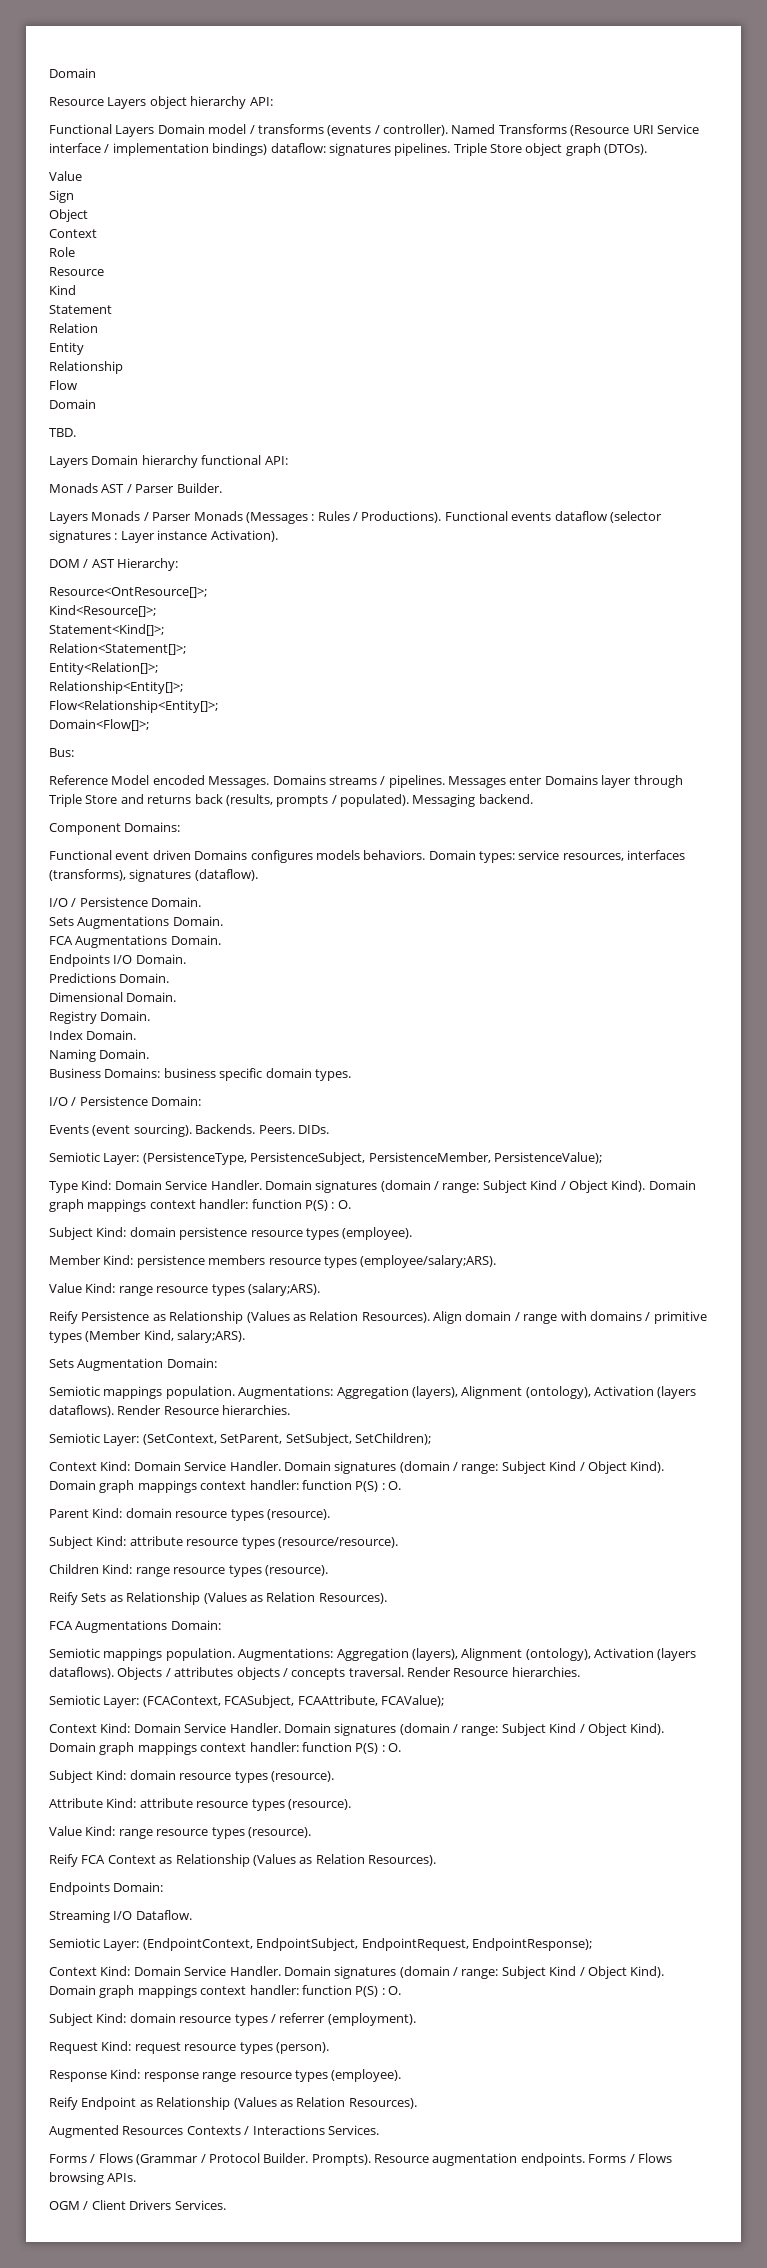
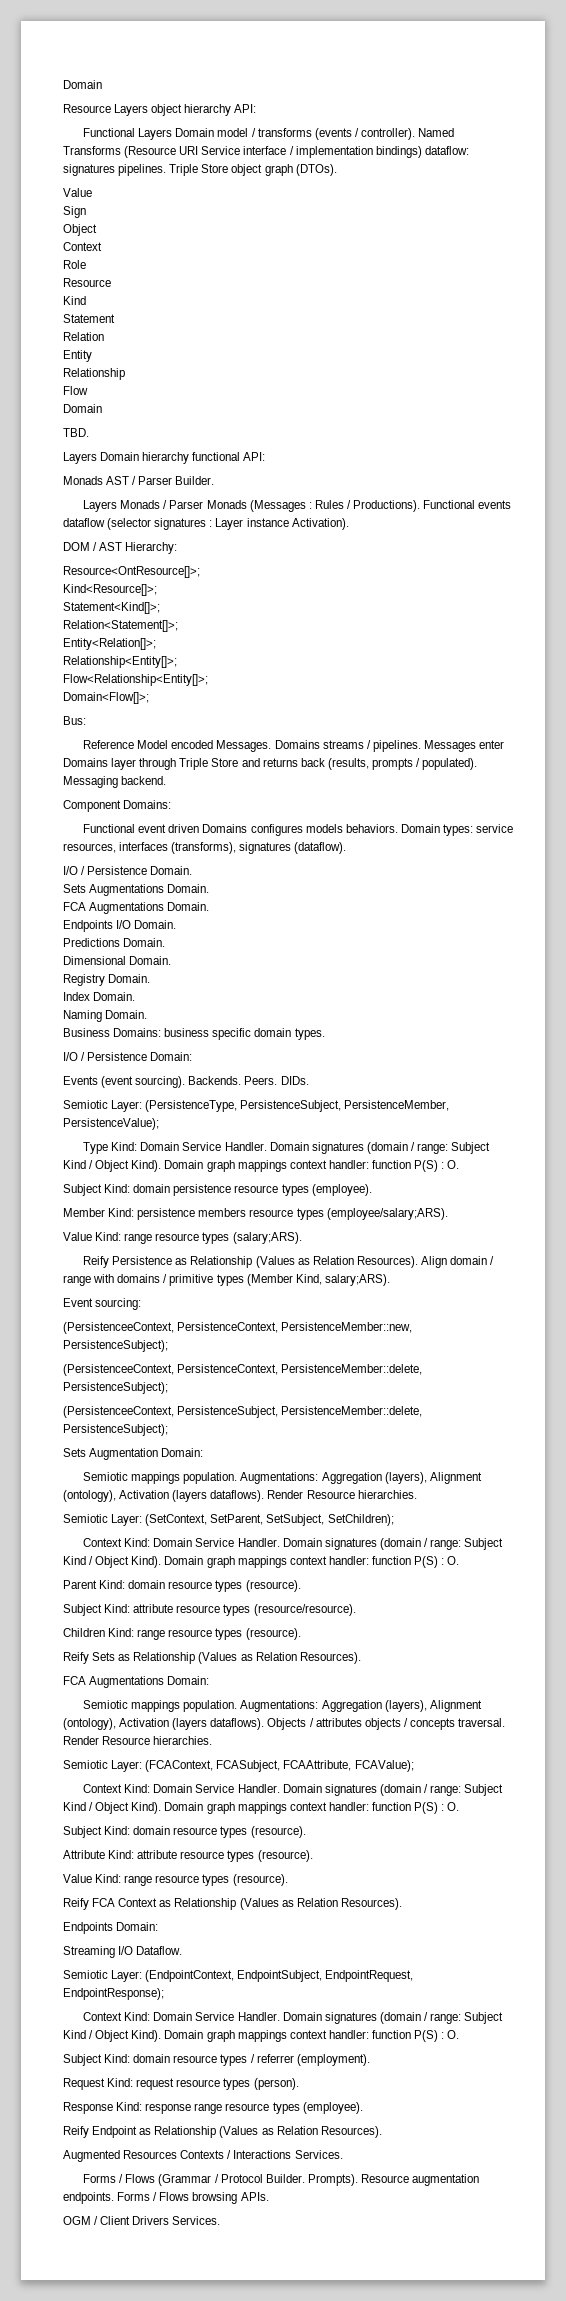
(246, 1336) none -> [63,1298,142,1310] [63,1322,413,1334] [63,1340,168,1352] [63,1364,423,1376] [63,1382,168,1394] [63,1406,423,1418] [63,1424,168,1436] // Event sourcing: // (PersistenceeContext, PersistenceContext, PersistenceMember::new, PersistenceSubject); // (PersistenceeContext, PersistenceContext, PersistenceMember::delete, PersistenceSubject); // (PersistenceeContext, PersistenceSubject, PersistenceMember::delete, PersistenceSubject);

